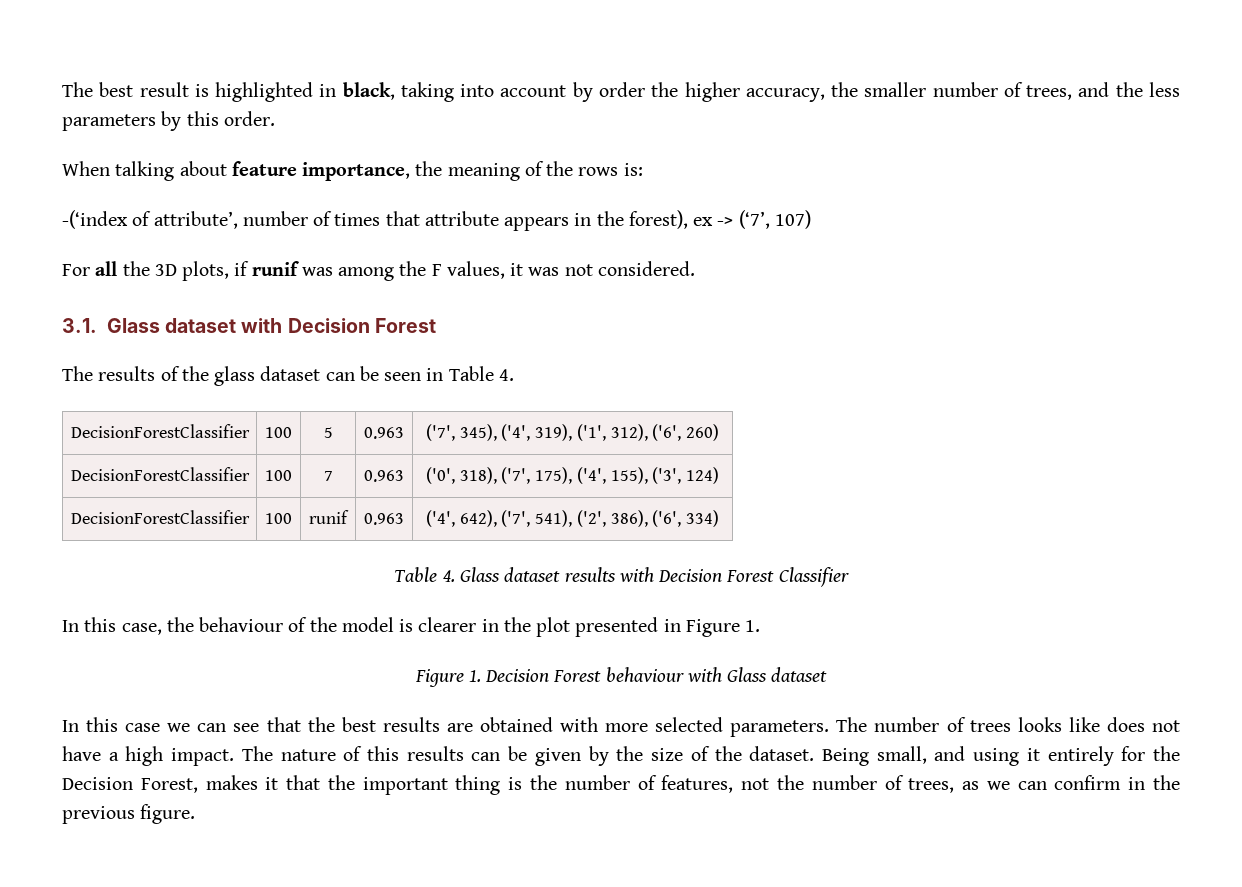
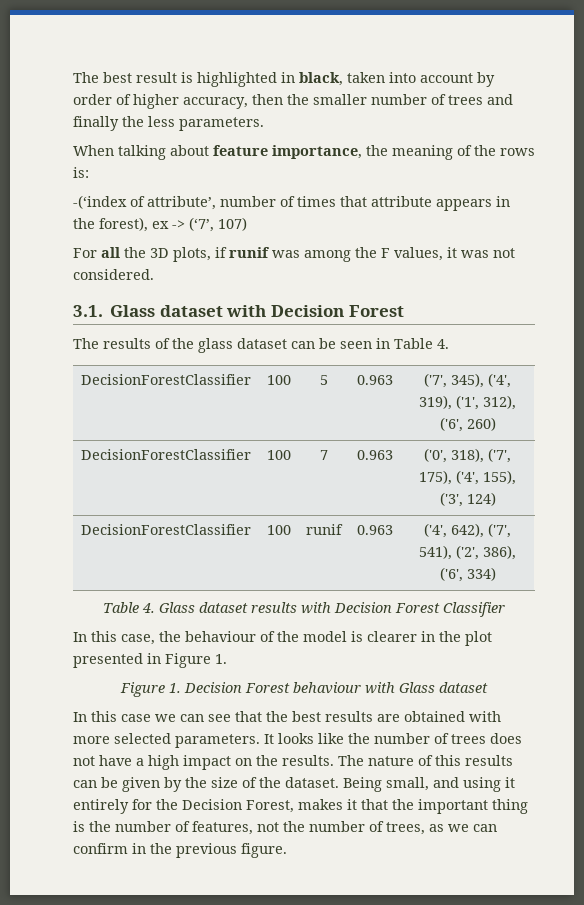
[400,82,454,102] taking -> [347,72,385,83] taken
[651,82,679,97] the -> [116,94,131,105] of
(825, 95) none -> [252,94,283,105] then
[1026,82,1180,100] [62,111,275,131] trees, and the less parameters by this order. -> [448,94,513,105] [73,116,264,131] trees and finally the less parameters.
[836,717,1100,732] The number of trees looks like -> [264,733,486,744] It looks like the number of trees
[171,748,235,766] impact. -> [183,755,334,770] impact on the results.

